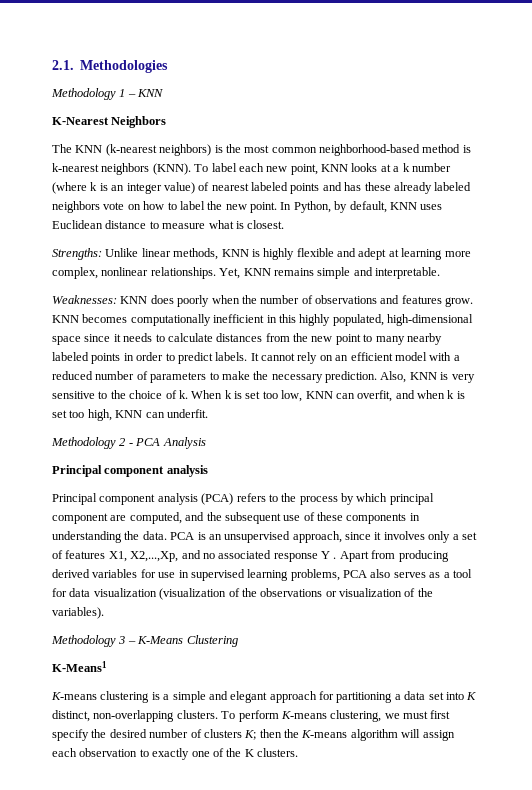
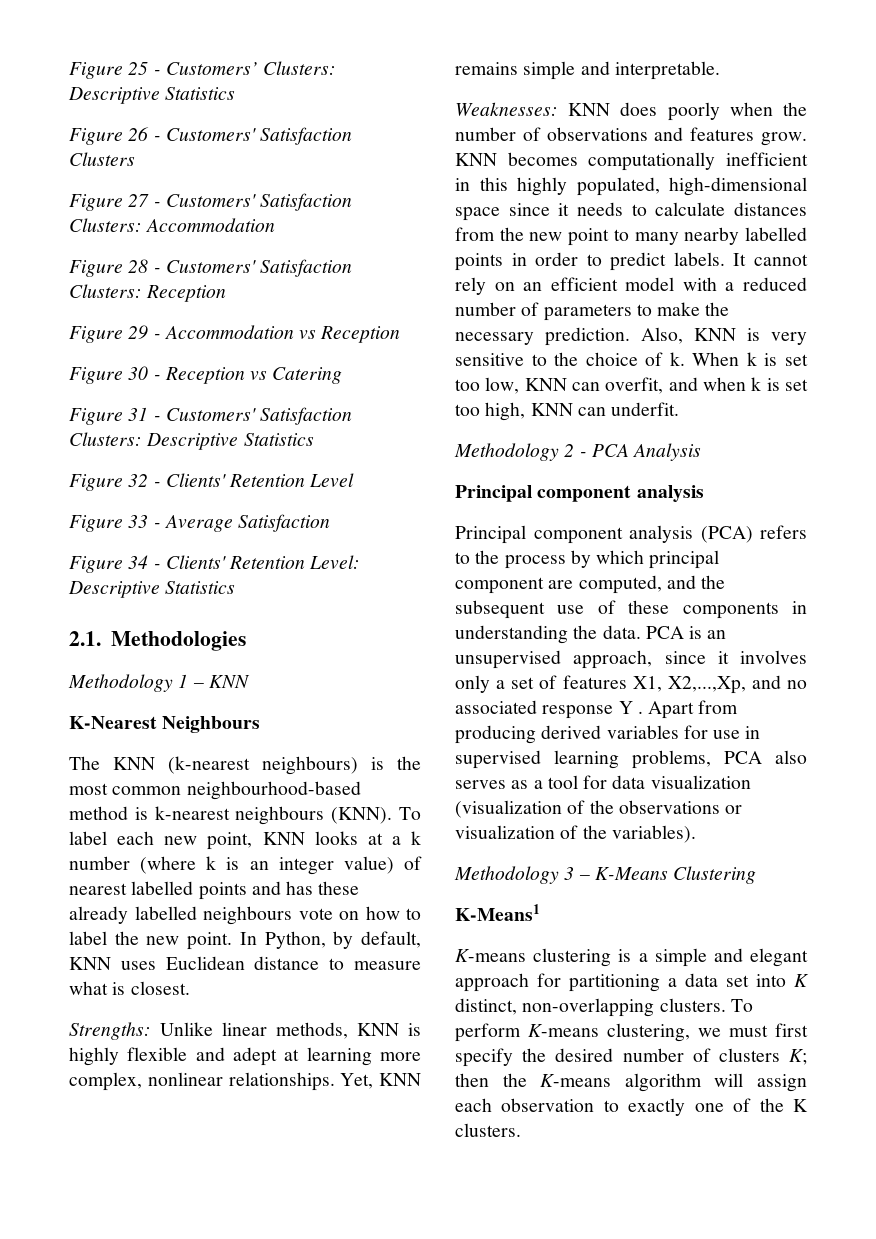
(52, 65) none -> [69,61,337,79] [68,87,236,104] [69,127,353,145] [69,152,135,166] [69,193,353,211] [69,218,276,232] [69,259,353,277] [69,284,227,302] [69,325,401,343] [69,366,343,384] [69,407,353,425] [69,432,314,450] [69,473,355,491] [69,514,331,532] [69,555,361,573] [68,581,236,598] Figure 25 - Customers’ Clusters: Descriptive Statistics // Figure 26 - Customers' Satisfaction Clusters // Figure 27 - Customers' Satisfaction Clusters: Accommodation // Figure 28 - Customers' Satisfaction Clusters: Reception // Figure 29 - Accommodation vs Reception // Figure 30 - Reception vs Catering // Figure 31 - Customers' Satisfaction Clusters: Descriptive Statistics // Figure 32 - Clients' Retention Level // Figure 33 - Average Satisfaction // Figure 34 - Clients' Retention Level: Descriptive Statistics //
[111,116,167,128] Neighbors -> [162,716,261,733] Neighbours
[159,144,212,156] neighbors) -> [262,756,358,775] neighbours)
[319,144,420,156] neighborhood-based -> [186,781,361,800] neighbourhood-based
[101,163,150,175] neighbors -> [235,806,325,825] neighbours
[251,182,288,191] labeled -> [131,881,194,895] labelled
[434,182,472,191] [52,201,100,213] labeled neighbors -> [134,906,292,925] labelled neighbours
[52,352,89,361] labeled -> [745,227,807,241] labelled

